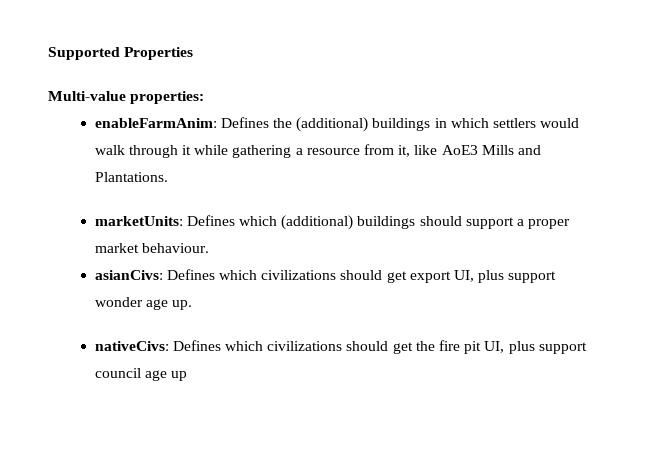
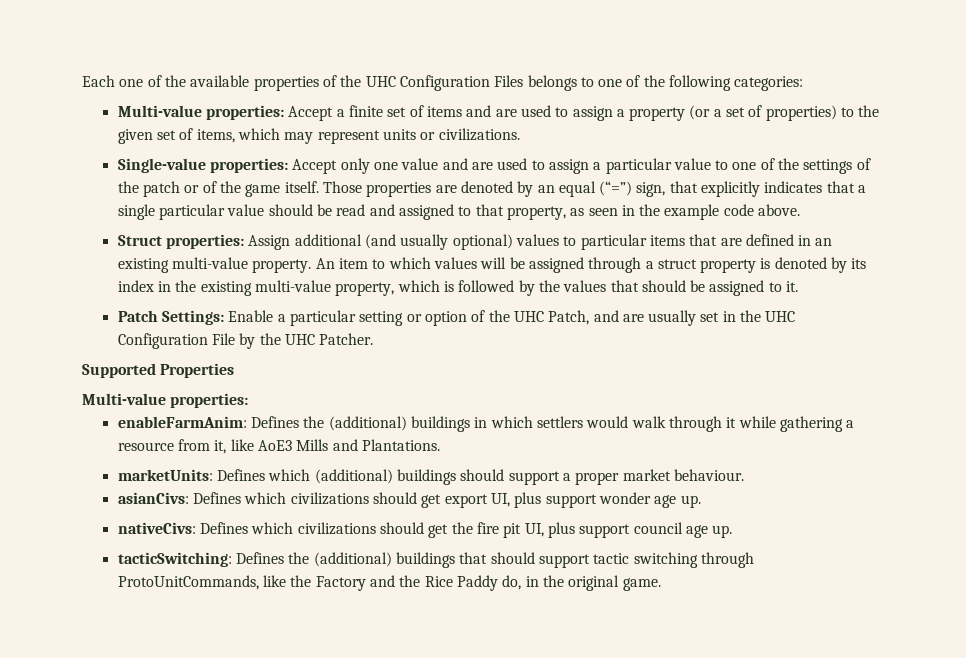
(48, 53) none -> [82,75,804,91] [117,105,880,121] [117,128,520,144] [117,158,871,174] [117,181,867,197] [117,204,801,220] [117,234,833,250] [117,257,867,273] [117,280,799,296] [117,310,796,326] [117,333,374,349] Each one of the available properties of the UHC Configuration Files belongs to one of the following categories: // Multi-value properties: Accept a finite set of items and are used to assign a property (or a set of properties) to the given set of items, which may represent units or civilizations. // Single-value properties: Accept only one value and are used to assign a particular value to one of the settings of the patch or of the game itself. Those properties are denoted by an equal (“=”) sign, that explicitly indicates that a single particular value should be read and assigned to that property, as seen in the example code above. // Struct properties: Assign additional (and usually optional) values to particular items that are defined in an existing multi-value property. An item to which values will be assigned through a struct property is denoted by its index in the existing multi-value property, which is followed by the values that should be assigned to it. // Patch Settings: Enable a particular setting or option of the UHC Patch, and are usually set in the UHC Configuration File by the UHC Patcher. //
[171,371,188,381] up -> [712,525,733,538] [117,552,754,568] [117,575,661,591] up. // tacticSwitching: Defines the (additional) buildings that should support tactic switching through ProtoUnitCommands, like the Factory and the Rice Paddy do, in the original game.

